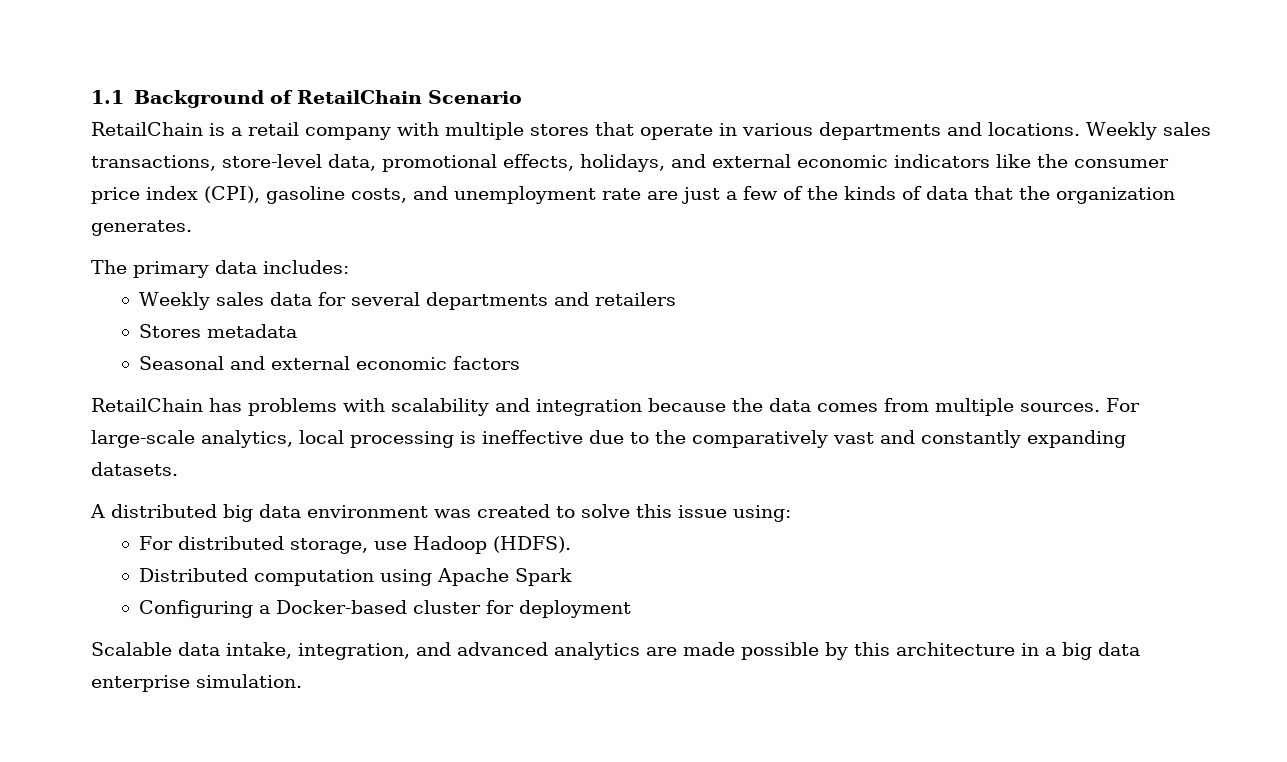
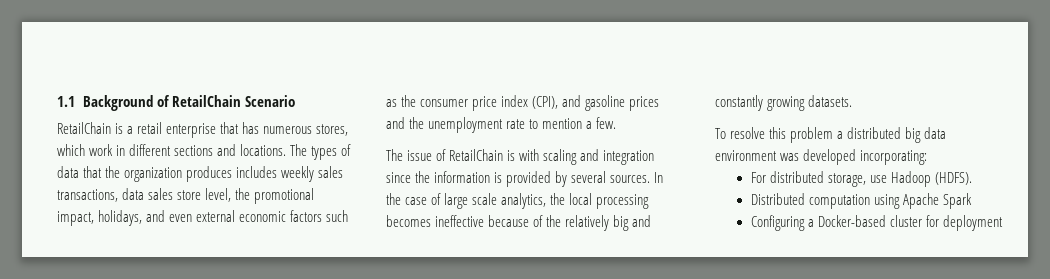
[305,122,1211,140] [91,154,574,172] company with multiple stores that operate in various departments and locations. Weekly sales transactions, store-level data, promotional effects, -> [166,122,349,138] [57,144,352,160] [57,166,344,182] [57,188,315,204] [57,211,94,226] enterprise that has numerous stores, which work in different sections and locations. The types of data that the organization produces includes weekly sales transactions, data sales store level, the promotional impact,
[712,154,1031,168] external economic indicators like -> [169,210,349,222] [386,99,397,107] even external economic factors such as
[266,186,1175,204] [91,220,192,236] [91,260,349,278] [138,292,676,310] [138,324,297,338] [138,356,520,370] [91,398,1140,416] [91,430,874,448] gasoline costs, and unemployment rate are just a few of the kinds of data that the organization generates. // The primary data includes: // Weekly sales data for several departments and retailers // Stores metadata // Seasonal and external economic factors // RetailChain has problems with scalability and integration because the data comes from multiple sources. For large-scale analytics, local processing is ineffective due to the comparatively vast -> [562,95,660,111] [386,117,617,133] [386,149,655,165] [386,171,664,187] [386,193,650,209] [386,215,630,231] and gasoline prices and the unemployment rate to mention a few. // The issue of RetailChain is with scaling and integration since the information is provided by several sources. In the case of large scale analytics, the local processing becomes ineffective because of the relatively big
[1027,430,1126,448] expanding -> [767,96,806,111] growing
[90,504,105,518] A -> [715,127,844,143] To resolve this problem a
[477,504,791,522] created to solve this issue using: -> [803,149,928,165] developed incorporating:
[91,642,1140,660] [91,674,302,692] // Scalable data intake, integration, and advanced analytics are made possible by this architecture in a big data enterprise simulation. -> (1004, 223) none

